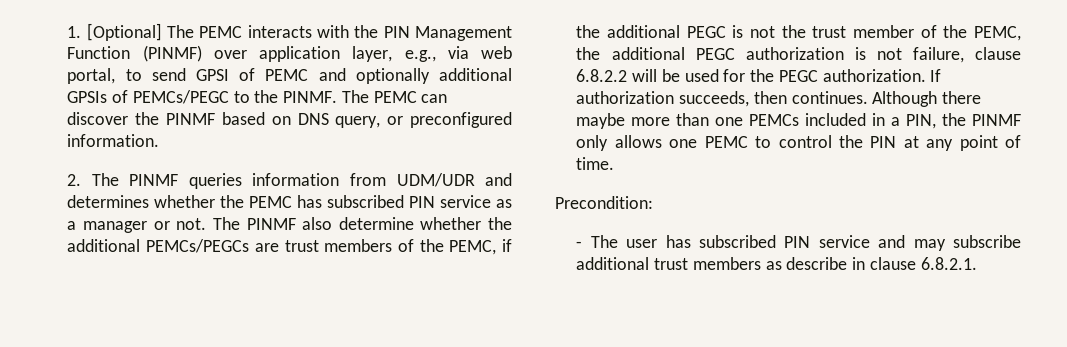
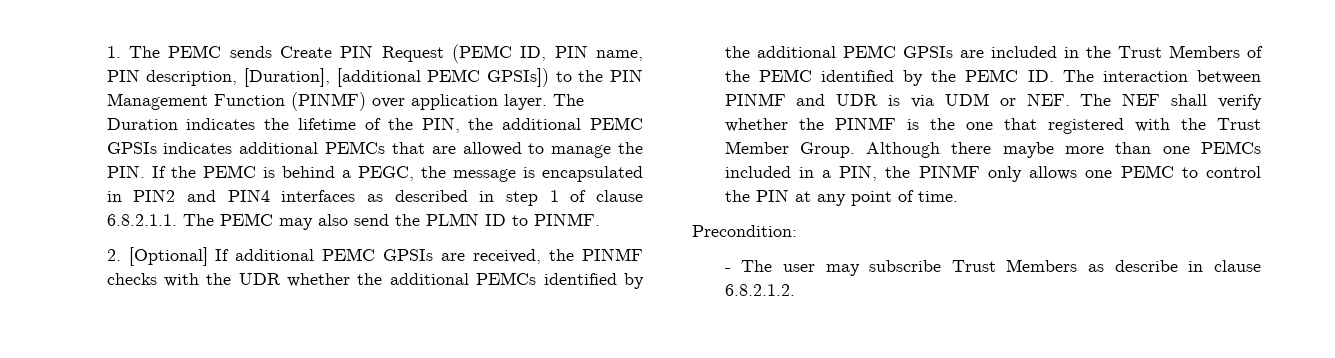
[86,23,350,41] [Optional] The PEMC interacts with -> [128,44,643,63] [106,68,572,87] The PEMC sends Create PIN Request (PEMC ID, PIN name, PIN description, [Duration], [additional PEMC GPSIs]) to
[352,46,512,62] [67,68,512,84] [67,90,448,104] [67,112,512,128] [67,134,160,147] [67,173,512,189] [67,195,512,208] [67,217,512,233] [67,239,512,255] [576,25,1021,41] [576,47,1021,63] [576,69,942,82] [576,91,868,107] layer, e.g., via web portal, to send GPSI of PEMC and optionally additional GPSIs of PEMCs/PEGC to the PINMF. The PEMC can discover the PINMF based on DNS query, or preconfigured information. // 2. The PINMF queries information from UDM/UDR and determines whether the PEMC has subscribed PIN service as a manager or not. The PINMF also determine whether the additional PEMCs/PEGCs are trust members of the PEMC, if the additional PEGC is not the trust member of the PEMC, the additional PEGC authorization is not failure, clause 6.8.2.2 will be used for the PEGC authorization. If authorization succeeds, then continues. -> [503,94,584,110] [106,117,644,133] [106,141,644,158] [106,165,644,182] [106,189,643,206] [106,213,600,230] [106,247,643,266] [106,272,644,289] [724,45,1263,58] [724,69,1261,86] [724,93,1262,110] [724,117,1261,134] [724,141,855,158] layer. The Duration indicates the lifetime of the PIN, the additional PEMC GPSIs indicates additional PEMCs that are allowed to manage the PIN. If the PEMC is behind a PEGC, the message is encapsulated in PIN2 and PIN4 interfaces as described in step 1 of clause 6.8.2.1.1. The PEMC may also send the PLMN ID to PINMF. // 2. [Optional] If additional PEMC GPSIs are received, the PINMF checks with the UDR whether the additional PEMCs identified by the additional PEMC GPSIs are included in the Trust Members of the PEMC identified by the PEMC ID. The interaction between PINMF and UDR is via UDM or NEF. The NEF shall verify whether the PINMF is the one that registered with the Trust Member Group.
[665,235,1022,251] [576,257,761,270] has subscribed PIN service and may subscribe additional trust members -> [825,259,1078,276] may subscribe Trust Members
[920,257,977,270] 6.8.2.1. -> [724,284,795,296] 6.8.2.1.2.

